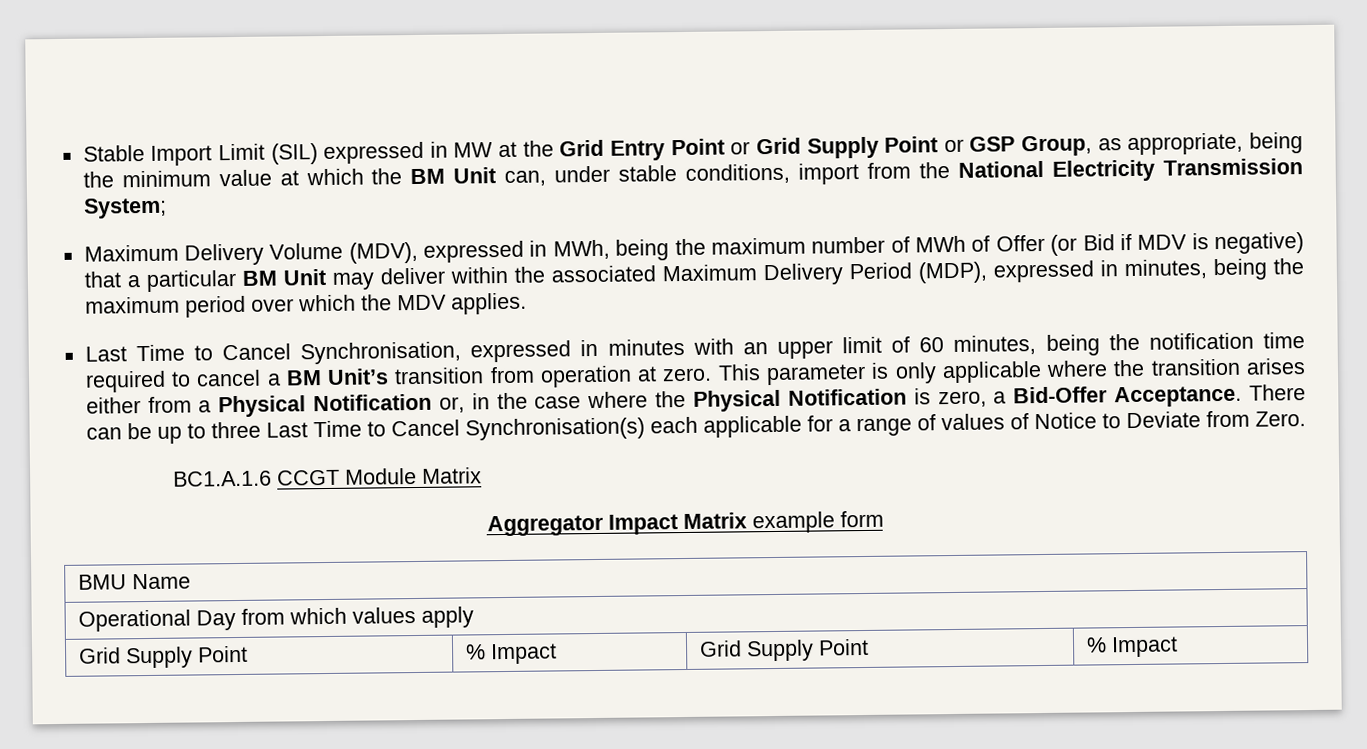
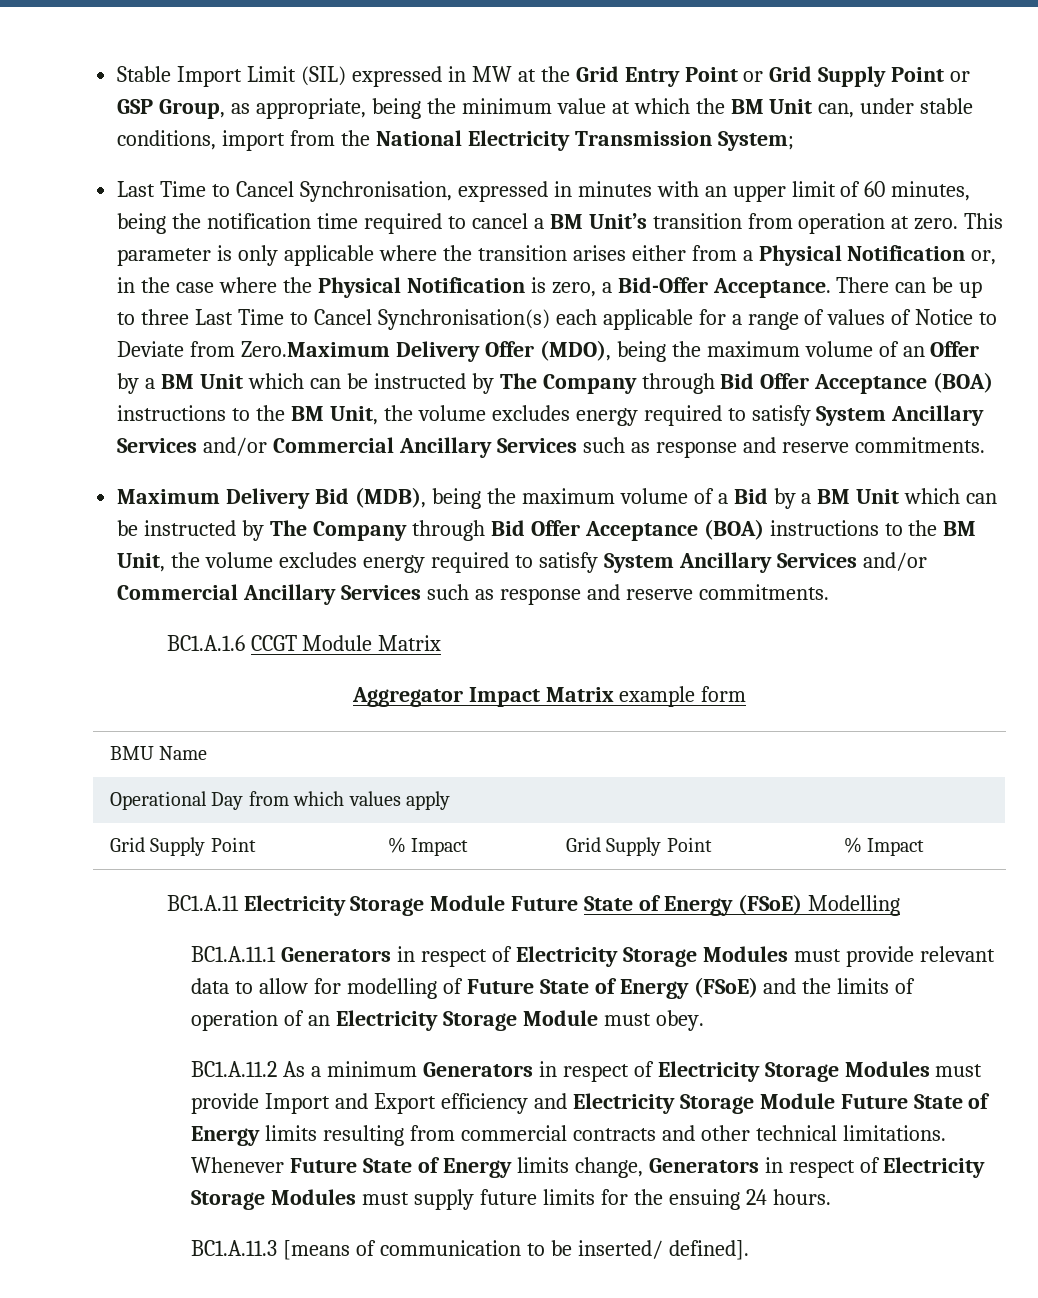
[83,232,1304,266] [83,258,1304,292] [84,292,527,318] // Maximum Delivery Volume (MDV), expressed in MWh, being the maximum number of MWh of Offer (or Bid if MDV is negative) that a particular BM Unit may deliver within the associated Maximum Delivery Period (MDP), expressed in minutes, being the maximum period over which the MDV applies. -> (794, 141) none
[1254,411,1306,427] Zero. -> [241,340,980,362] [117,372,994,394] [117,405,985,426] [117,437,985,458] [117,487,998,509] [117,519,977,541] [117,552,927,573] [117,584,829,605] Zero.Maximum Delivery Offer (MDO), being the maximum volume of an Offer by a BM Unit which can be instructed by The Company through Bid Offer Acceptance (BOA) instructions to the BM Unit, the volume excludes energy required to satisfy System Ancillary Services and/or Commercial Ancillary Services such as response and reserve commitments. // Maximum Delivery Bid (MDB), being the maximum volume of a Bid by a BM Unit which can be instructed by The Company through Bid Offer Acceptance (BOA) instructions to the BM Unit, the volume excludes energy required to satisfy System Ancillary Services and/or Commercial Ancillary Services such as response and reserve commitments.
(1178, 647) none -> [166,894,901,916] [191,946,995,967] [191,977,916,999] [191,1010,704,1031] [191,1061,983,1082] [191,1093,991,1114] [191,1125,946,1146] [191,1157,986,1178] [191,1189,831,1210] [191,1240,749,1260] // BC1.A.11 Electricity Storage Module Future State of Energy (FSoE) Modelling // BC1.A.11.1 Generators in respect of Electricity Storage Modules must provide relevant data to allow for modelling of Future State of Energy (FSoE) and the limits of operation of an Electricity Storage Module must obey. // BC1.A.11.2 As a minimum Generators in respect of Electricity Storage Modules must provide Import and Export efficiency and Electricity Storage Module Future State of Energy limits resulting from commercial contracts and other technical limitations. Whenever Future State of Energy limits change, Generators in respect of Electricity Storage Modules must supply future limits for the ensuing 24 hours. // BC1.A.11.3 [means of communication to be inserted/ defined].

